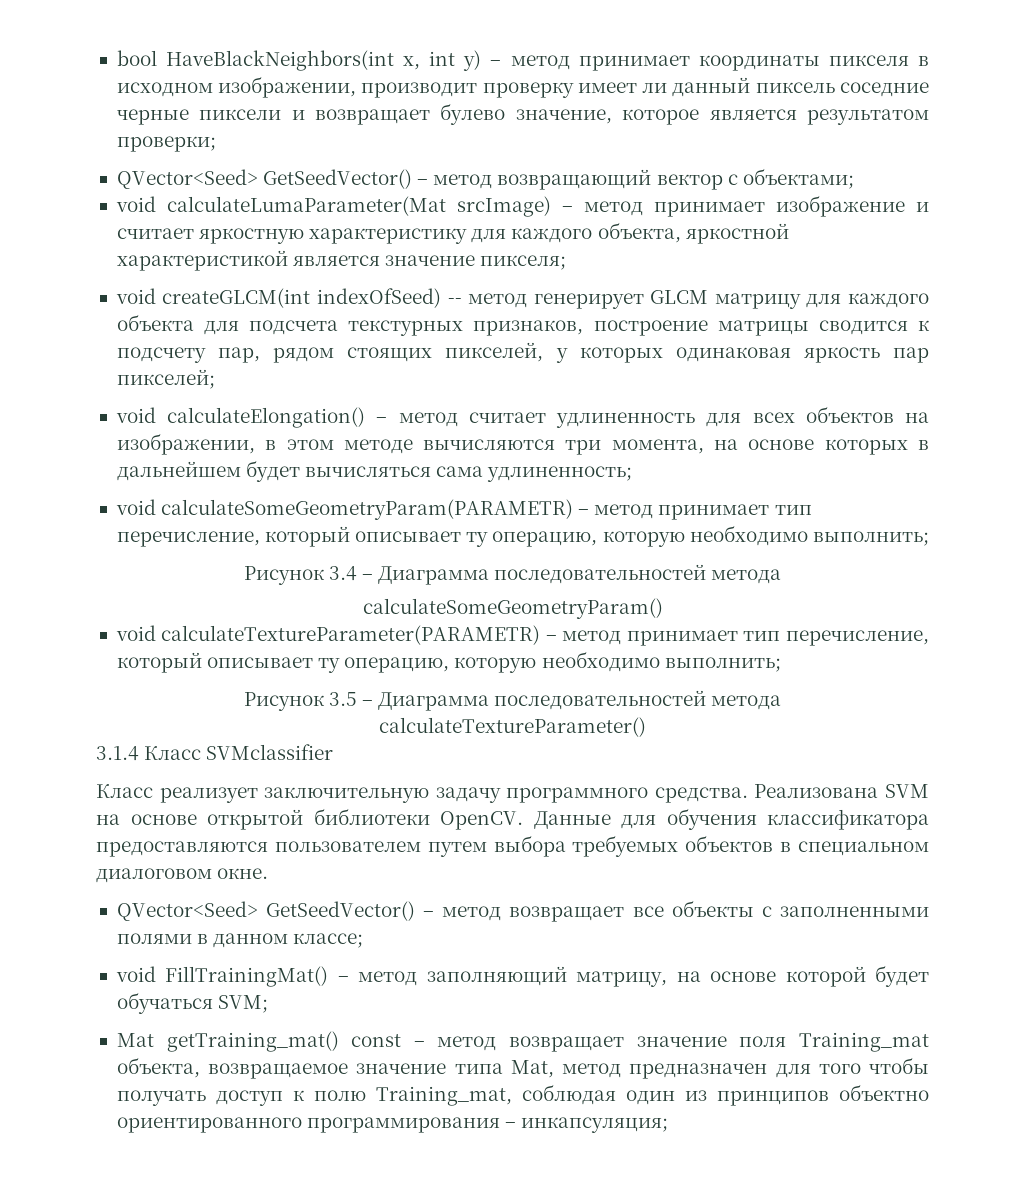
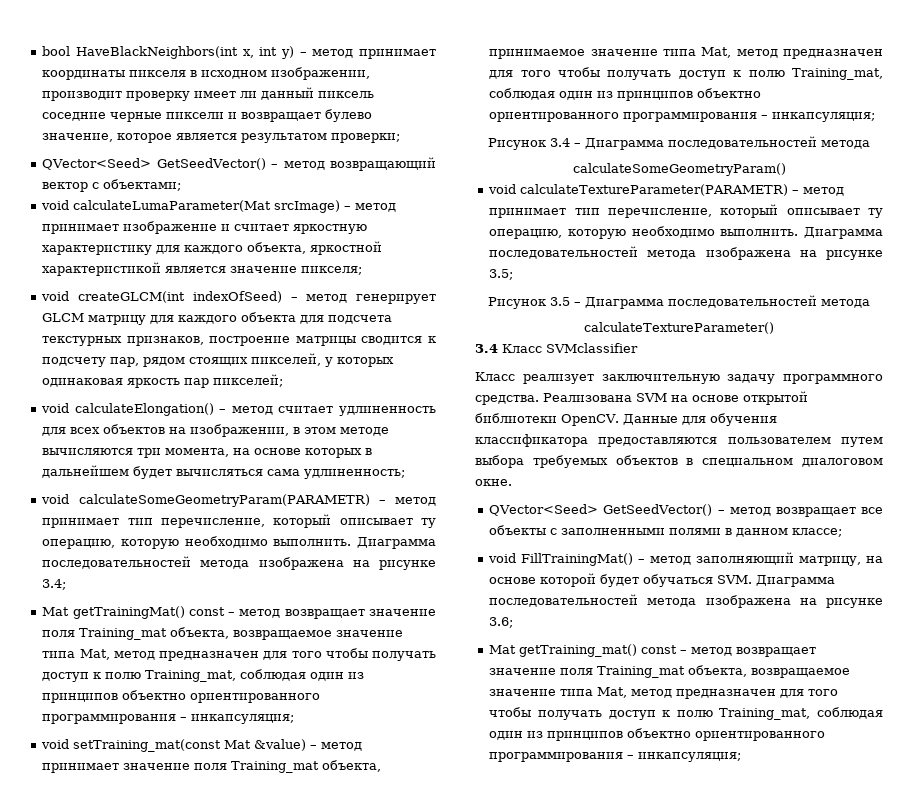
[447,298,462,304] -- -> [290,297,298,301] –
[812,531,929,546] выполнить; -> [273,537,436,549] [42,556,437,570] [42,579,67,590] [42,606,436,619] [42,627,404,640] [42,648,436,661] [42,669,365,682] [42,690,321,703] [42,714,295,724] [41,739,363,752] [42,760,382,773] [489,47,883,59] [489,67,883,80] [489,88,762,101] [489,112,876,122] выполнить. Диаграмма последовательностей метода изображена на рисунке 3.4; // Mat getTrainingMat() const – метод возвращает значение поля Training_mat объекта, возвращаемое значение типа Mat, метод предназначен для того чтобы получать доступ к полю Training_mat, соблюдая один из принципов объектно ориентированного программирования – инкапсуляция; // void setTraining_mat(const Mat &value) – метод принимает значение поля Training_mat объекта, принимаемое значение типа Mat, метод предназначен для того чтобы получать доступ к полю Training_mat, соблюдая один из принципов объектно ориентированного программирования – инкапсуляция;
[664,657,781,672] выполнить; -> [720,227,883,239] [489,246,883,260] [489,269,514,280] выполнить. Диаграмма последовательностей метода изображена на рисунке 3.5;
[96,746,139,761] 3.1.4 -> [475,344,498,353] 3.4
[218,995,269,1013] SVM; -> [717,575,836,587] [489,594,883,608] [489,617,514,628] SVM. Диаграмма последовательностей метода изображена на рисунке 3.6;

